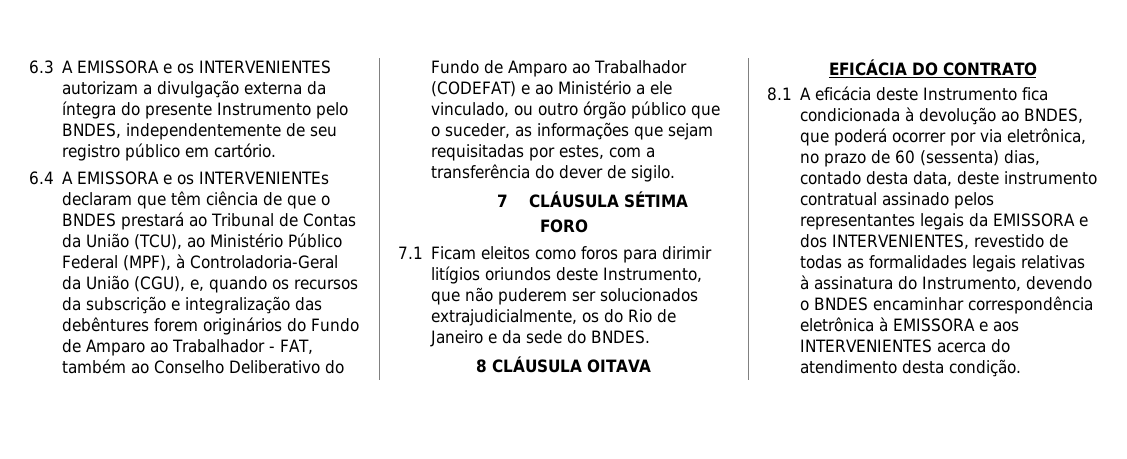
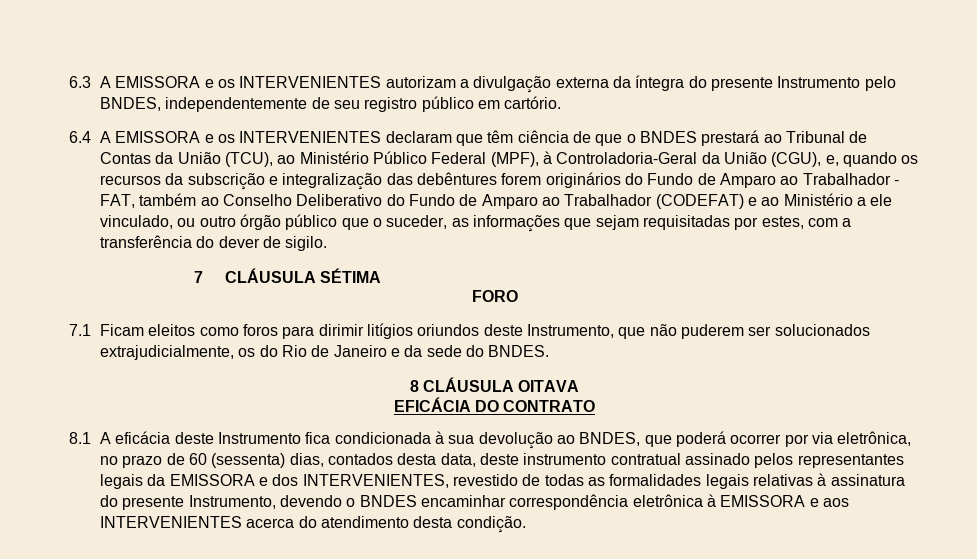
[199,171,330,185] INTERVENIENTEs -> [239,131,382,143] INTERVENIENTES
(915, 114) none -> [448,435,475,444] sua
[800,171,862,185] contado -> [328,453,394,465] contados
(918, 283) none -> [122,496,185,510] presente

